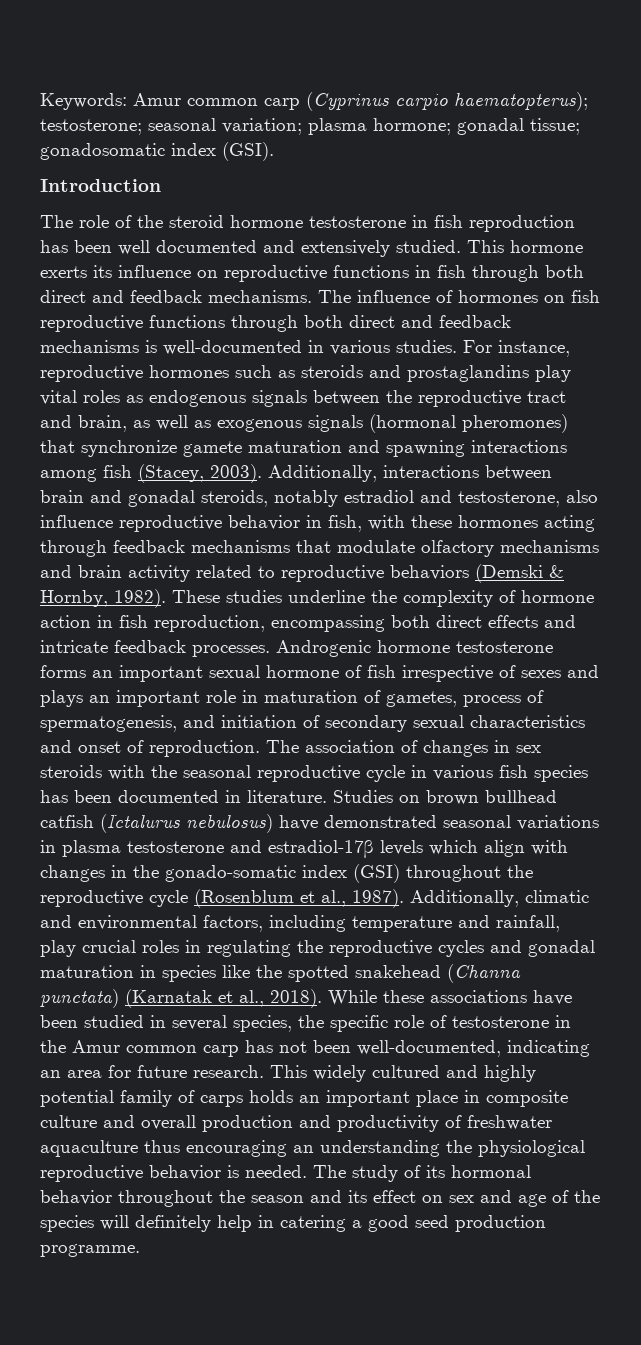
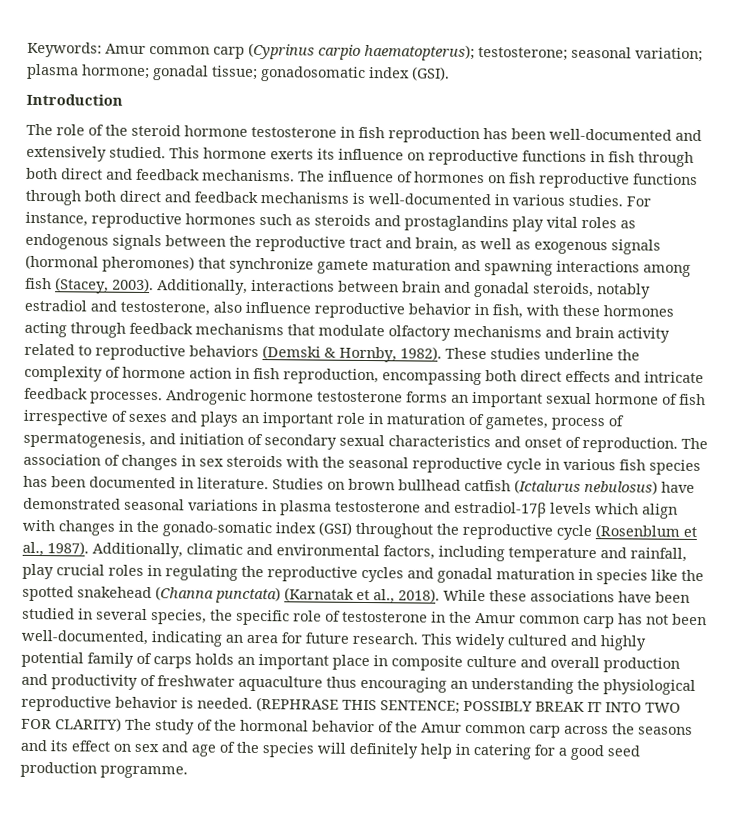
[118,240,257,255] well documented -> [549,128,672,141] well-documented
(307, 1171) none -> [256,697,681,714] [21,717,122,732] (REPHRASE THIS SENTENCE; POSSIBLY BREAK IT INTO TWO FOR CLARITY)
[426,1165,445,1178] its -> [214,719,237,731] the
[118,1190,304,1207] throughout the season -> [378,721,693,738] of the Amur common carp across the seasons
(346, 1223) none -> [534,744,555,756] for

